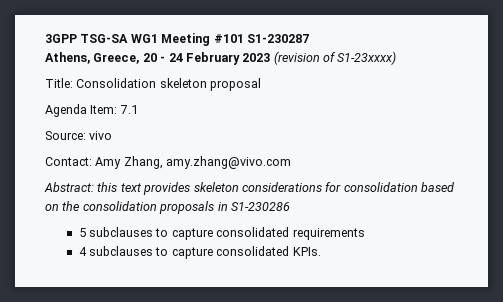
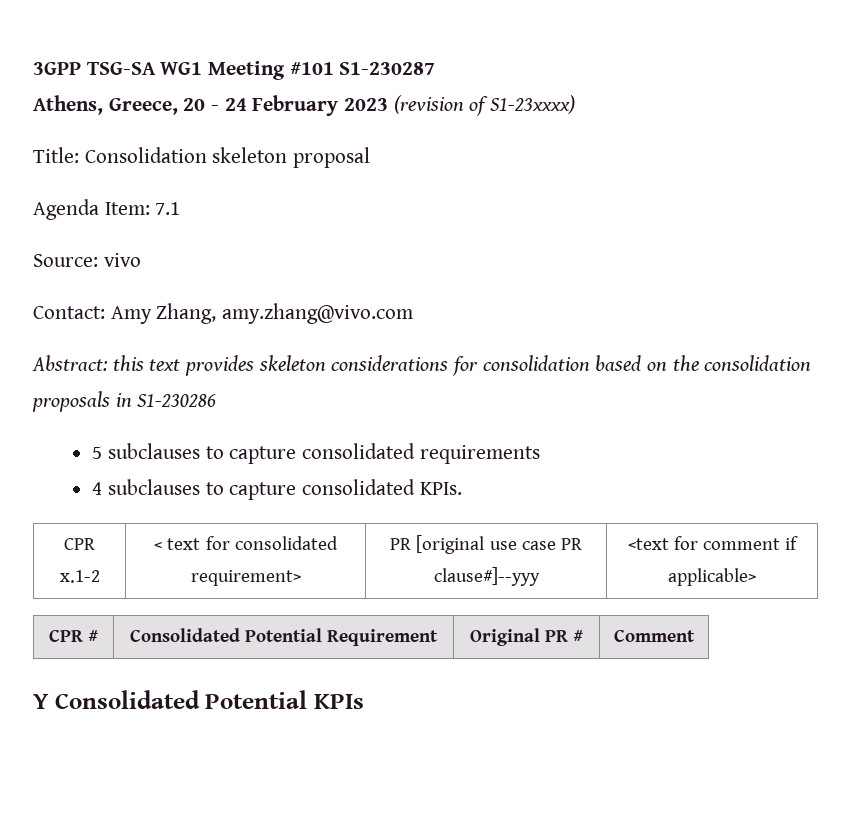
(321, 251) none -> [64,538,95,550] [59,570,100,583] [154,536,338,550] [190,570,301,586] [390,535,582,554] [433,567,540,586] [627,536,799,550] [668,568,756,586] [48,629,99,642] [129,628,439,646] [469,628,584,646] [614,629,695,642] [33,690,364,709] // CPR x.1-2 | < text for consolidated requirement> | PR [original use case PR clause#]--yyy | <text for comment if applicable> // CPR # | Consolidated Potential Requirement | Original PR # | Comment // Y Consolidated Potential KPIs

